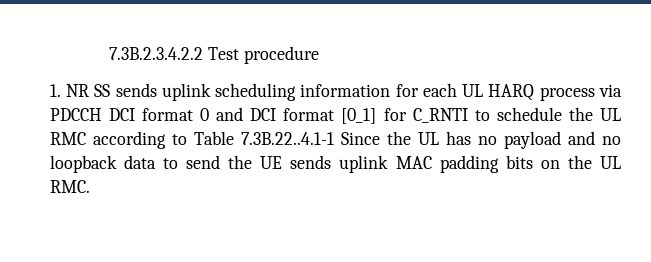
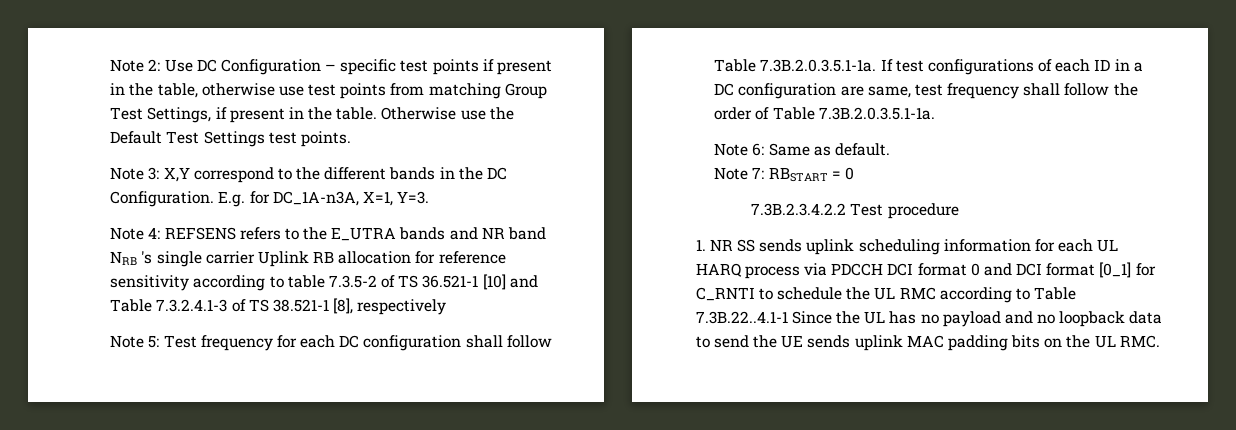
(109, 53) none -> [110,59,553,75] [110,83,547,99] [110,107,514,123] [110,131,351,147] [110,167,508,183] [110,191,430,207] [110,227,547,241] [110,251,506,267] [110,274,538,291] [110,298,447,315] [110,335,552,351] [714,59,1143,75] [714,83,1138,99] [714,107,935,120] [714,143,890,156] [714,167,854,182] Note 2: Use DC Configuration – specific test points if present in the table, otherwise use test points from matching Group Test Settings, if present in the table. Otherwise use the Default Test Settings test points. // Note 3: X,Y correspond to the different bands in the DC Configuration. E.g. for DC_1A-n3A, X=1, Y=3. // Note 4: REFSENS refers to the E_UTRA bands and NR band NRB 's single carrier Uplink RB allocation for reference sensitivity according to table 7.3.5-2 of TS 36.521-1 [10] and Table 7.3.2.4.1-3 of TS 38.521-1 [8], respectively // Note 5: Test frequency for each DC configuration shall follow Table 7.3B.2.0.3.5.1-1a. If test configurations of each ID in a DC configuration are same, test frequency shall follow the order of Table 7.3B.2.0.3.5.1-1a. // Note 6: Same as default. // Note 7: RBSTART = 0 //

